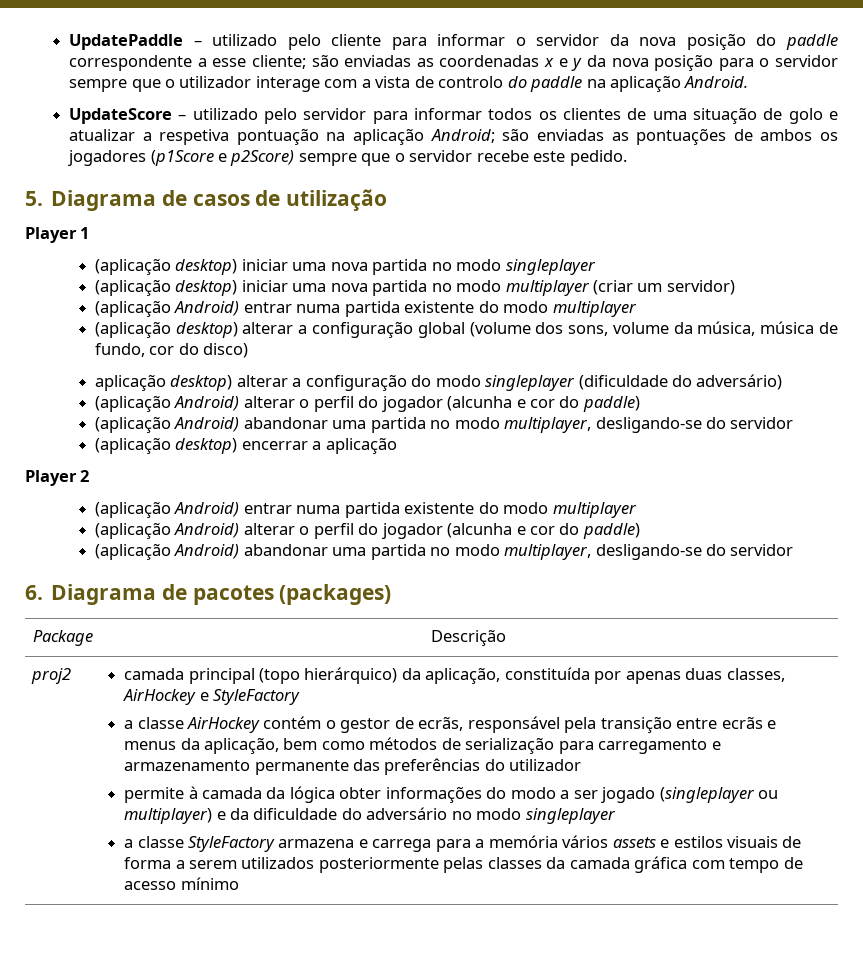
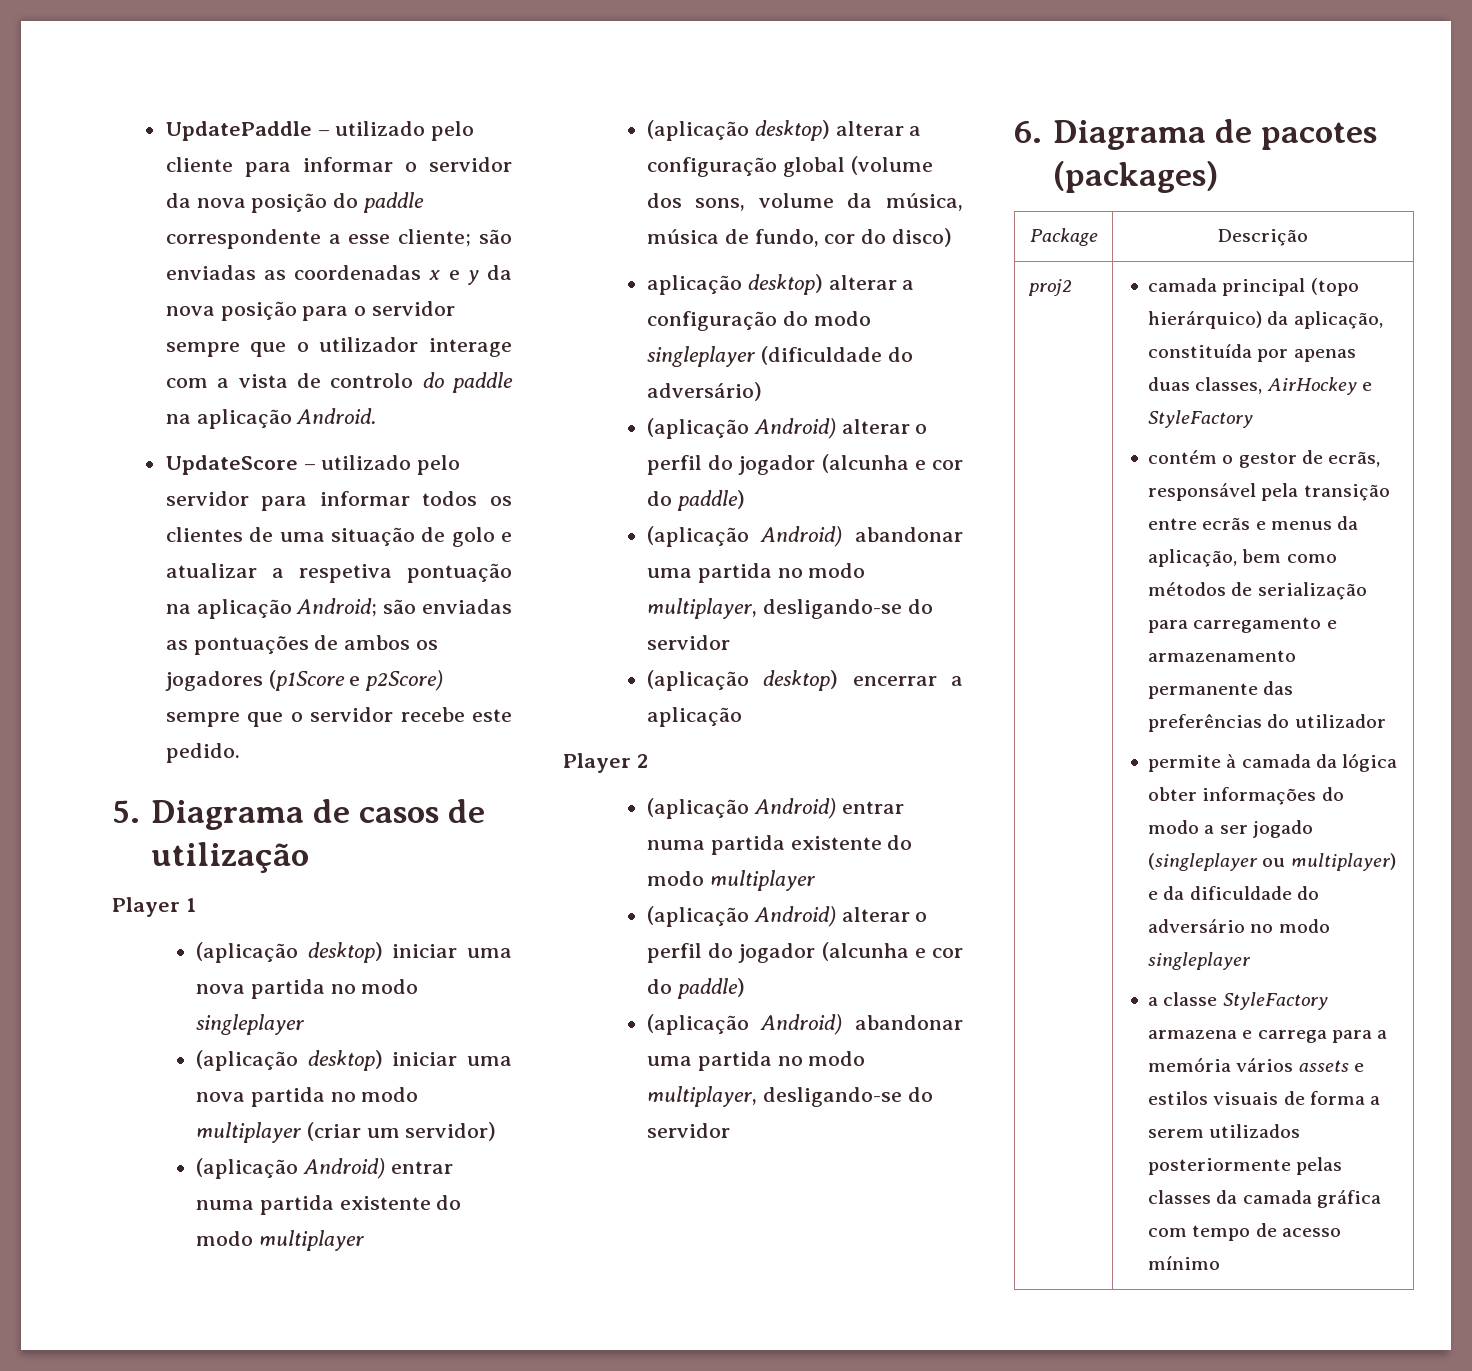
[124,717,261,733] a classe AirHockey -> (1254, 419) none

